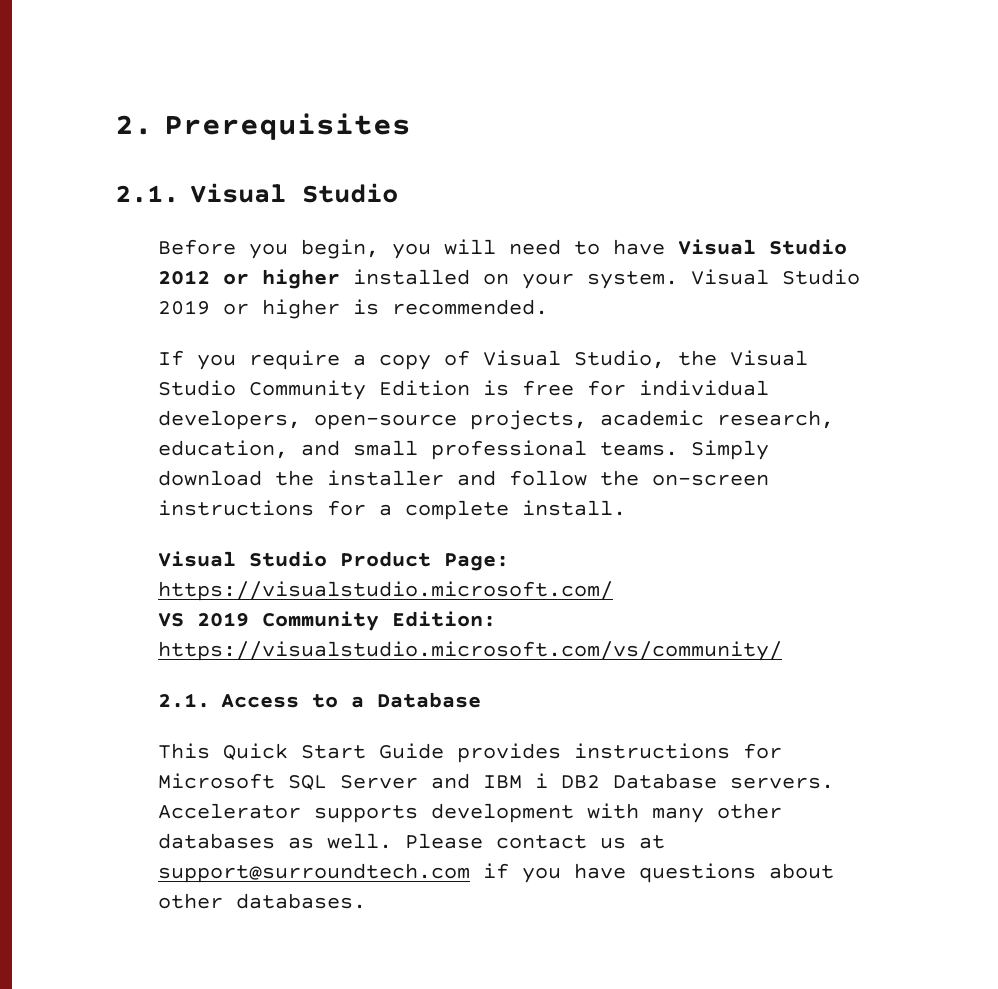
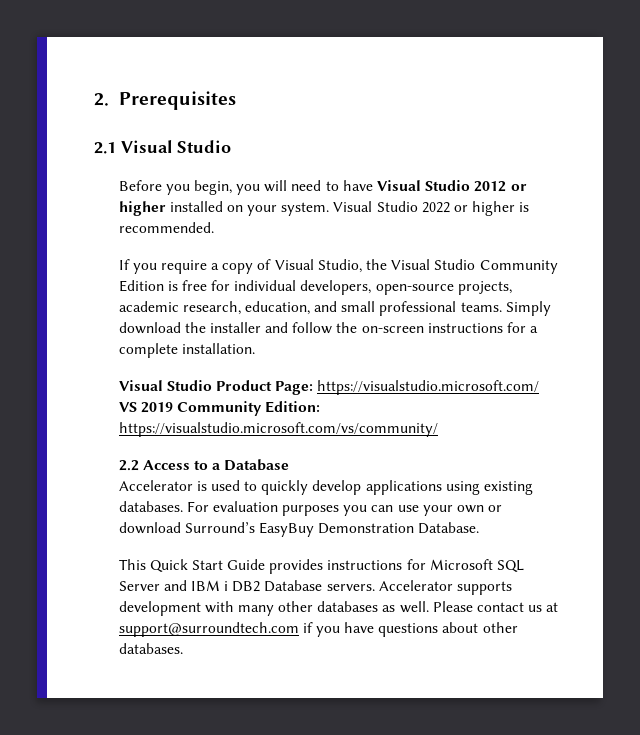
[115,185,179,203] 2.1. -> [94,142,116,154] 2.1
[158,300,211,315] 2019 -> [421,202,450,213] 2022
[522,500,627,516] install. -> [181,343,255,354] installation.
[158,693,211,708] 2.1. -> [118,460,139,471] 2.2
(482, 700) none -> [118,480,534,495] [118,501,503,516] [118,522,480,537] // Accelerator is used to quickly develop applications using existing databases. For evaluation purposes you can use your own or download Surround’s EasyBuy Demonstration Database.

